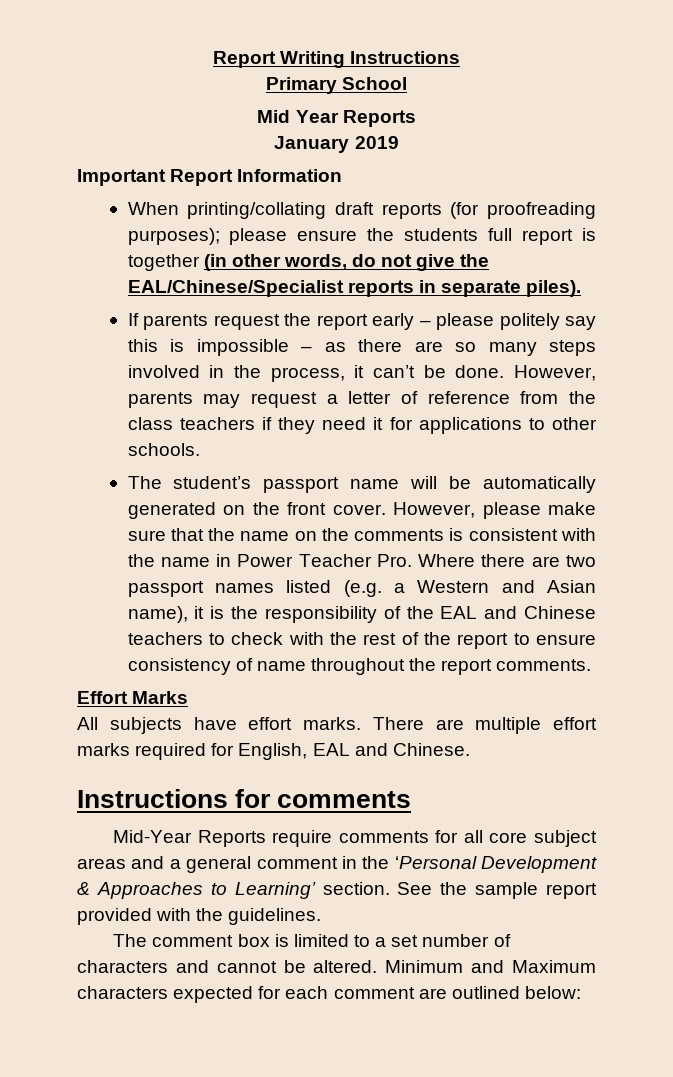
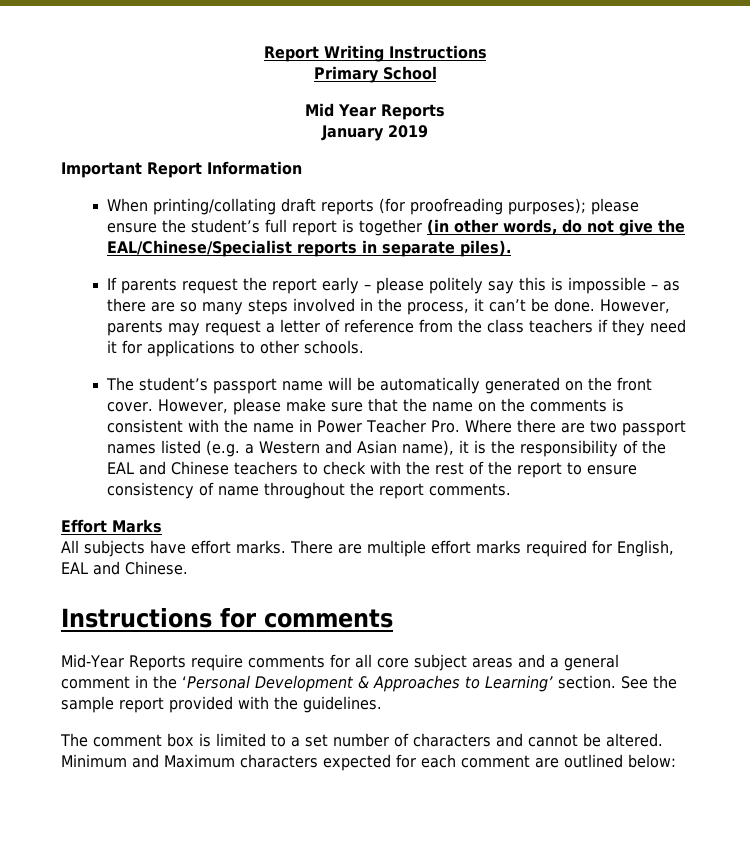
[404,228,479,241] students -> [191,219,261,233] student’s

